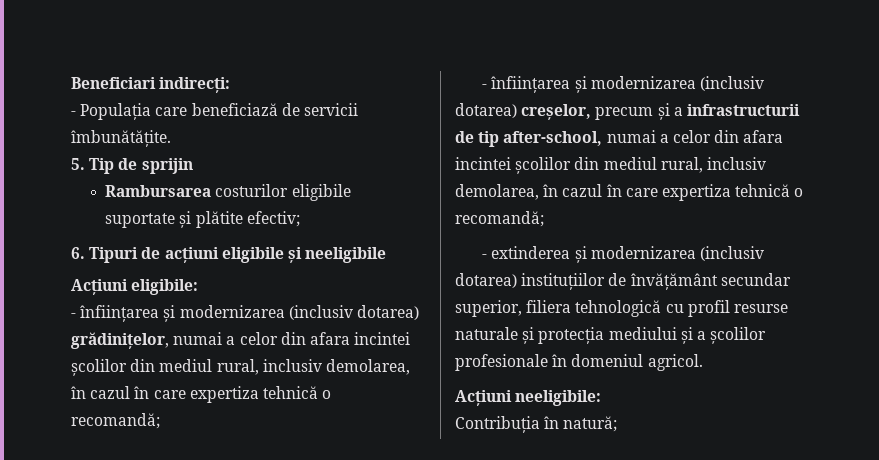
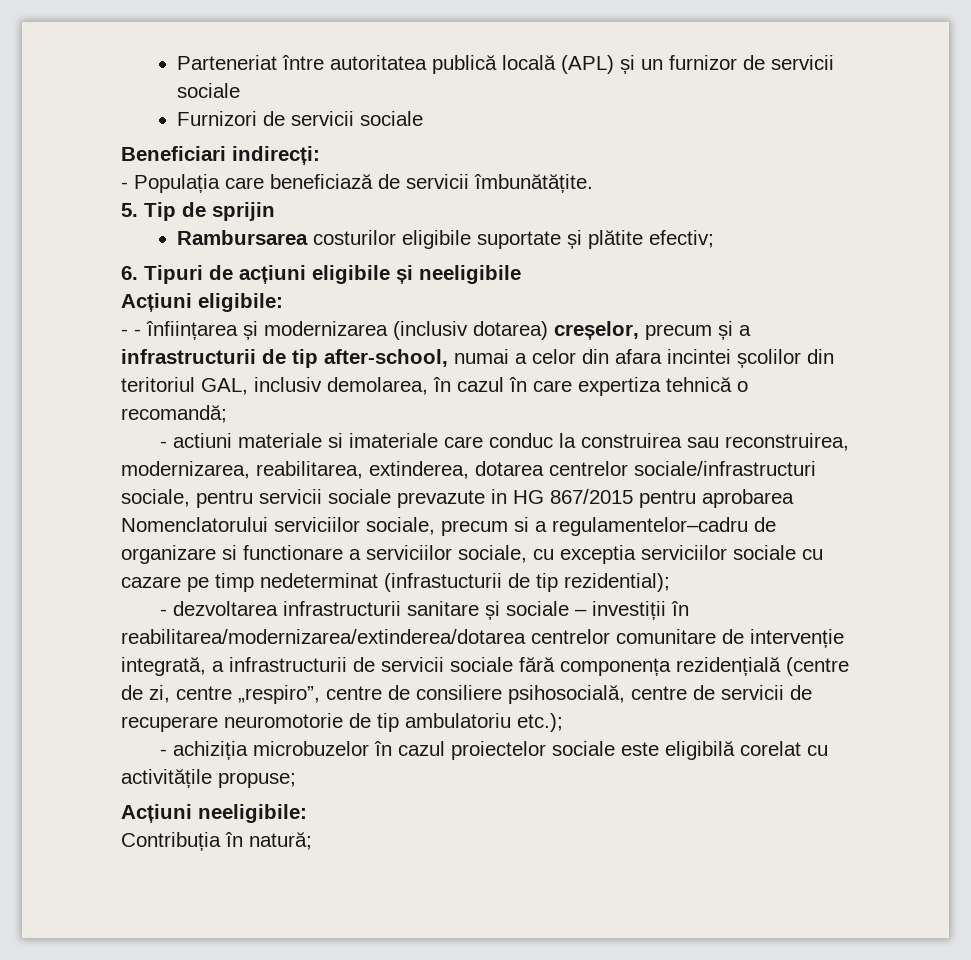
(71, 83) none -> [177,55,835,74] [177,83,241,98] [177,111,424,126] Parteneriat între autoritatea publică locală (APL) și un furnizor de servicii sociale // Furnizori de servicii sociale //
[80,305,419,322] [71,332,411,349] [71,359,410,376] [71,386,332,403] [71,413,160,429] înființarea și modernizarea (inclusiv dotarea) grădinițelor, numai a celor din afara incintei școlilor din mediul rural, inclusiv demolarea, în cazul în care expertiza tehnică o recomandă; // -> (128, 332) none
[603,157,703,173] mediul rural, -> [121,377,248,395] teritoriul GAL,
[491,246,764,263] [455,273,791,290] [455,300,788,317] [455,327,767,344] [455,354,703,371] extinderea și modernizarea (inclusiv dotarea) instituțiilor de învățământ secundar superior, filiera tehnologică cu profil resurse naturale și protecția mediului și a școlilor profesionale în domeniul agricol. -> [172,433,849,451] [121,461,816,479] [121,489,794,508] [121,517,776,536] [121,545,823,564] [121,573,670,592] [159,601,689,620] [121,629,844,648] [121,657,849,676] [121,685,812,704] [121,713,563,732] [159,741,828,760] [121,769,296,788] actiuni materiale si imateriale care conduc la construirea sau reconstruirea, modernizarea, reabilitarea, extinderea, dotarea centrelor sociale/infrastructuri sociale, pentru servicii sociale prevazute in HG 867/2015 pentru aprobarea Nomenclatorului serviciilor sociale, precum si a regulamentelor–cadru de organizare si functionare a serviciilor sociale, cu exceptia serviciilor sociale cu cazare pe timp nedeterminat (infrastucturii de tip rezidential); // - dezvoltarea infrastructurii sanitare și sociale – investiții în reabilitarea/modernizarea/extinderea/dotarea centrelor comunitare de intervenție integrată, a infrastructurii de servicii sociale fără componența rezidențială (centre de zi, centre „respiro”, centre de consiliere psihosocială, centre de servicii de recuperare neuromotorie de tip ambulatoriu etc.); // - achiziția microbuzelor în cazul proiectelor sociale este eligibilă corelat cu activitățile propuse;

